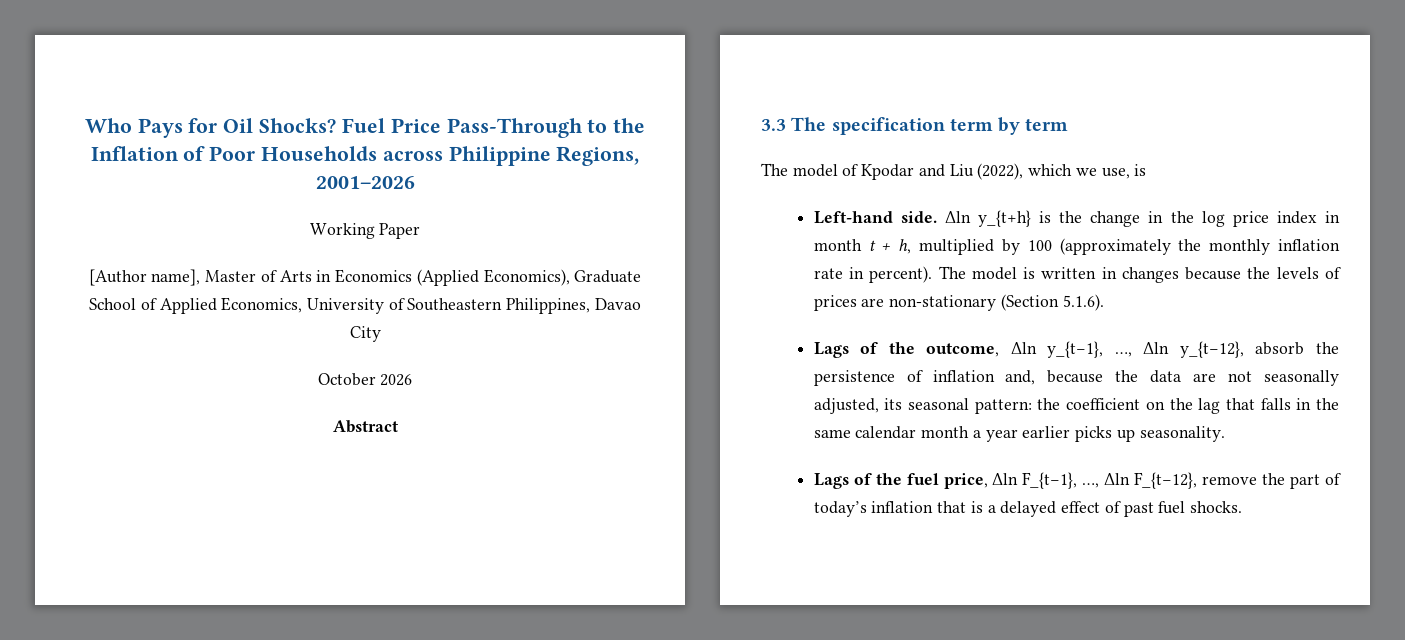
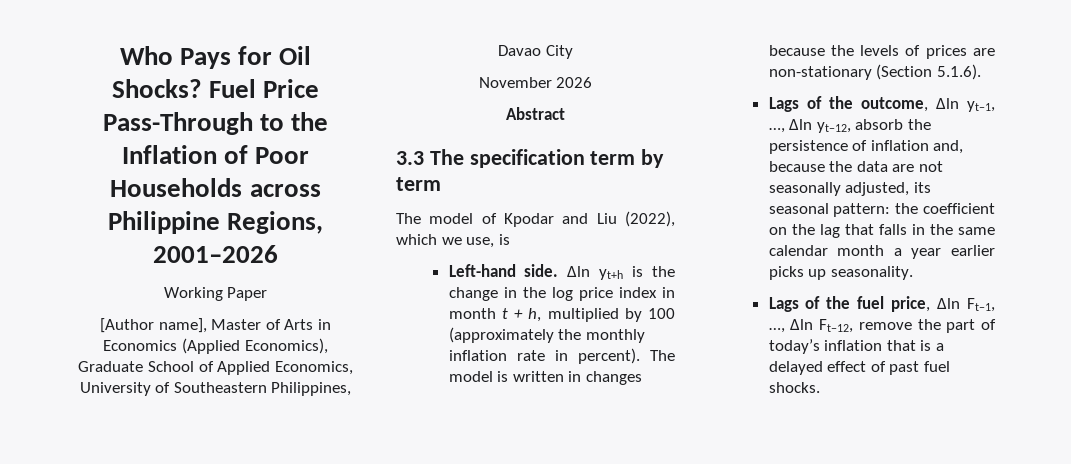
[317,373,376,386] October -> [478,77,552,88] November
[978,210,1032,227] y_{t+h} -> [599,269,624,280] yt+h
[1047,341,1244,358] y_{t−1}, …, Δln y_{t−12}, -> [967,101,995,112] [768,119,851,133] yt−1, …, Δln yt−12,
[1022,472,1198,489] F_{t−1}, …, Δln F_{t−12}, -> [967,298,995,312] [768,319,854,333] Ft−1, …, Δln Ft−12,

